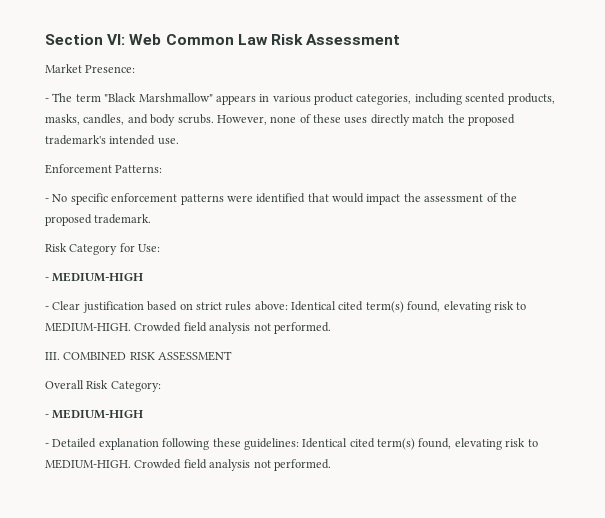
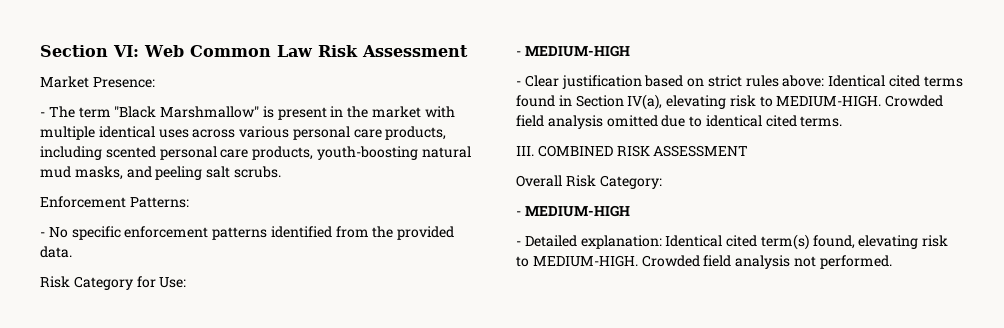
[215,93,555,105] [45,114,515,126] [45,135,179,145] appears in various product categories, including scented products, masks, candles, and body scrubs. However, none of these uses directly match the proposed trademark's intended use. -> [262,106,455,120] [40,126,447,140] [40,146,471,160] [40,166,281,180] is present in the market with multiple identical uses across various personal care products, including scented personal care products, youth-boosting natural mud masks, and peeling salt scrubs.
[226,193,517,205] [45,214,152,226] were identified that would impact the assessment of the proposed trademark. -> [270,226,455,240] [40,246,72,258] identified from the provided data.
[365,301,527,313] [45,322,331,334] term(s) found, elevating risk to MEDIUM-HIGH. Crowded field analysis not performed. -> [923,76,963,87] [516,94,944,110] [516,115,843,129] terms found in Section IV(a), elevating risk to MEDIUM-HIGH. Crowded field analysis omitted due to identical cited terms.
[98,438,299,450] explanation following these guidelines: -> [580,235,662,249] explanation:

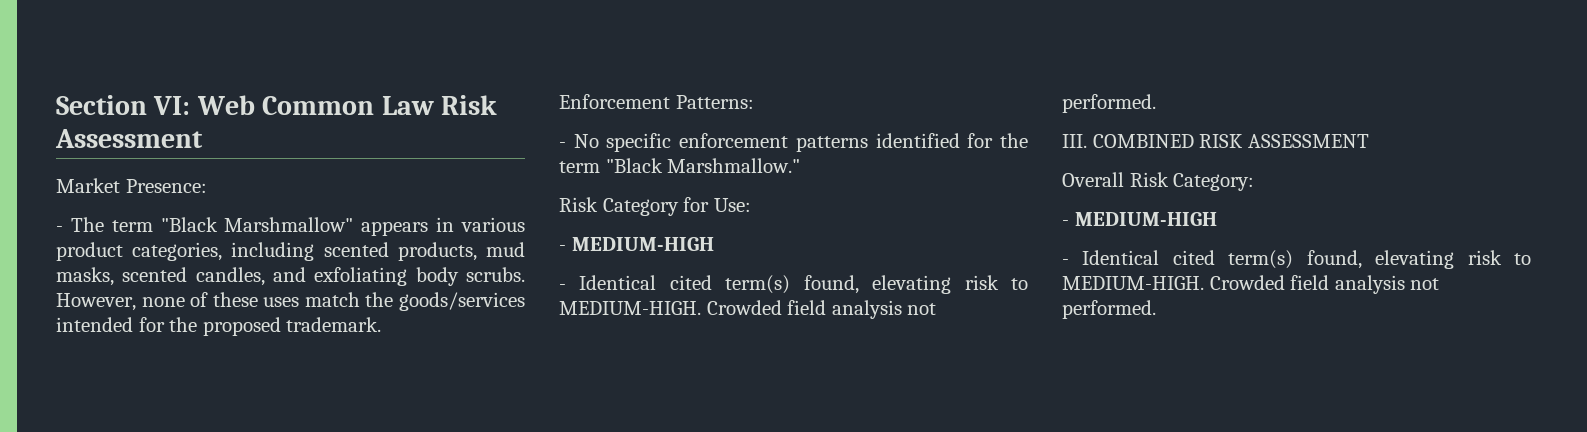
[262,106,455,120] [40,126,447,140] [40,146,471,160] [40,166,281,180] is present in the market with multiple identical uses across various personal care products, including scented personal care products, youth-boosting natural mud masks, and peeling salt scrubs. -> [361,217,525,236] [56,242,525,261] [56,267,525,286] [56,292,525,311] [56,317,382,336] appears in various product categories, including scented products, mud masks, scented candles, and exfoliating body scrubs. However, none of these uses match the goods/services intended for the proposed trademark.
[335,226,455,240] [40,246,72,258] from the provided data. -> [967,133,1028,148] [559,158,801,173] for the term "Black Marshmallow."
[524,75,963,89] [516,94,944,110] [516,115,843,129] Clear justification based on strict rules above: Identical cited terms found in Section IV(a), elevating risk to MEDIUM-HIGH. Crowded field analysis omitted due to identical cited terms. -> [579,275,1028,294] [559,300,937,319] [1062,94,1156,113] Identical cited term(s) found, elevating risk to MEDIUM-HIGH. Crowded field analysis not performed.
[524,235,662,249] Detailed explanation: -> (1069, 262) none

